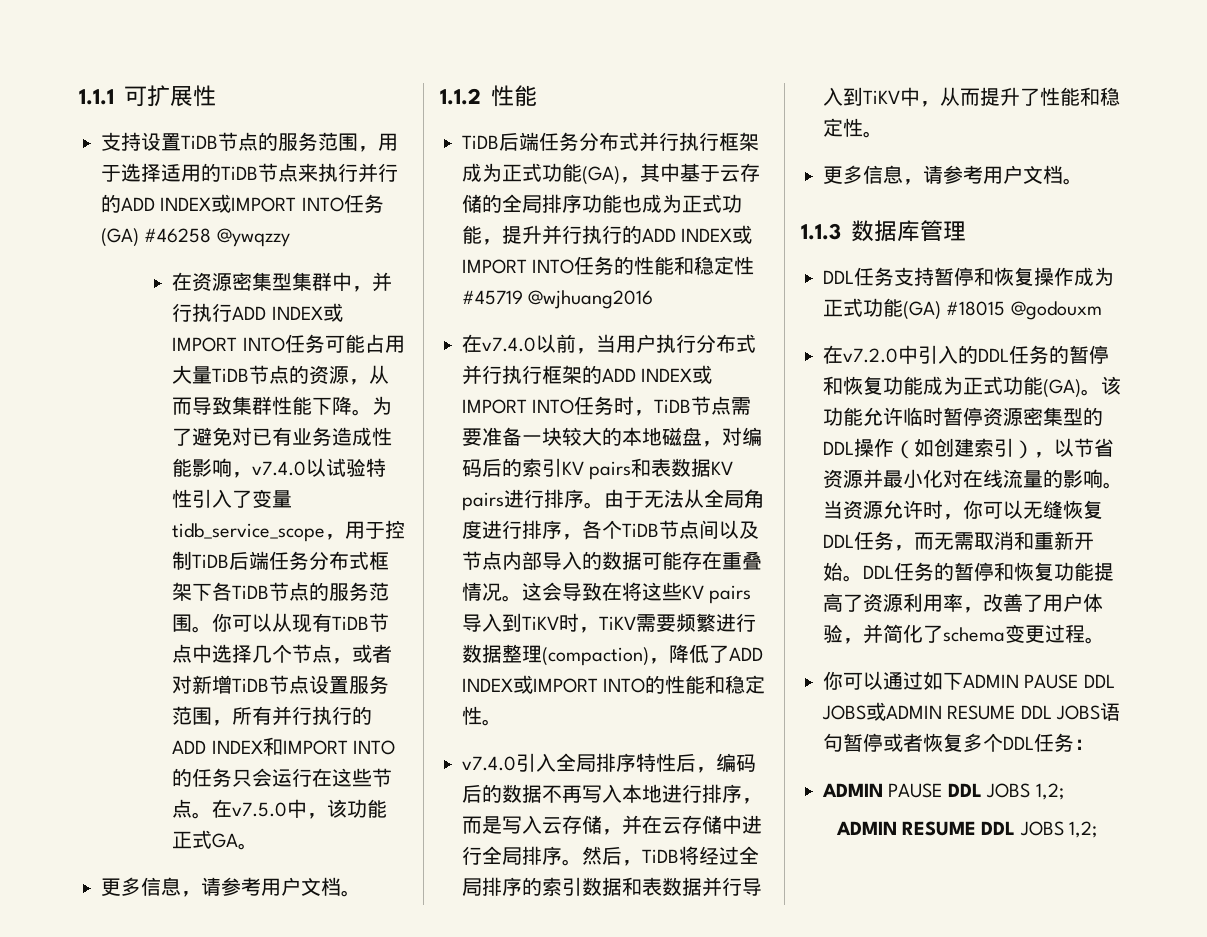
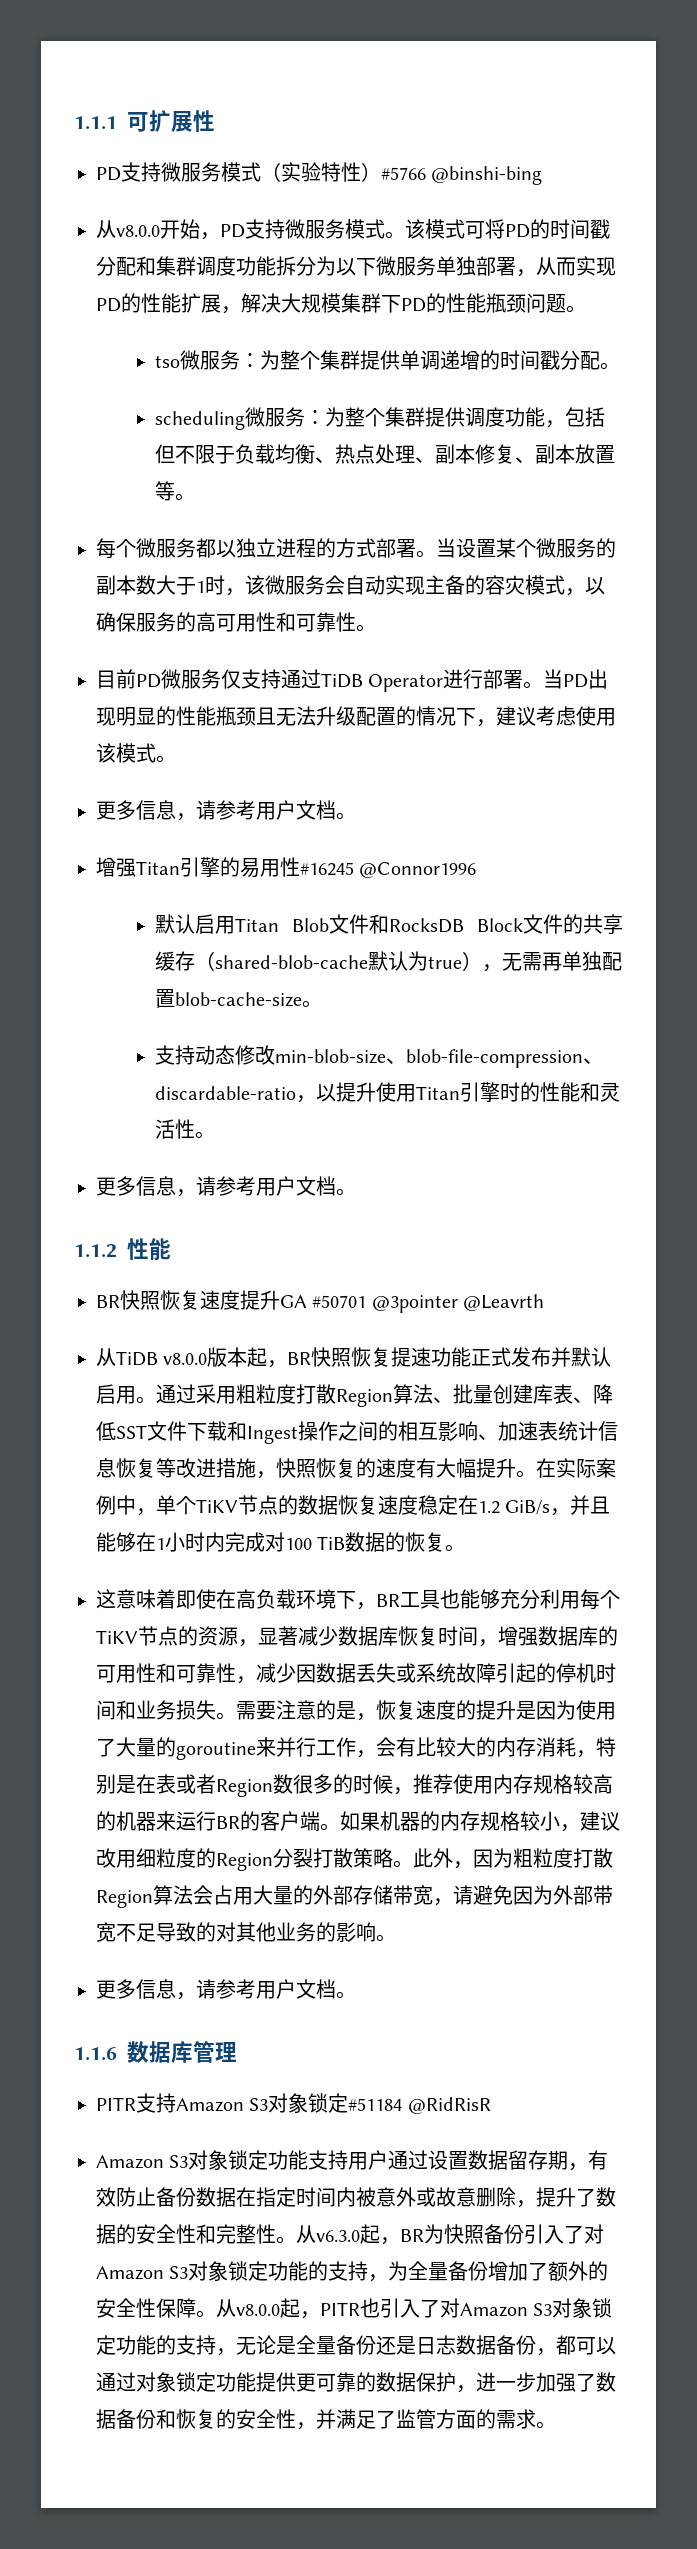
[101,132,398,152] [101,163,398,183] [101,194,384,213] [101,228,290,247] [172,272,393,292] [172,303,343,322] [172,334,405,353] [172,365,390,385] [172,396,393,416] [172,427,393,446] [172,458,387,478] [172,489,293,508] [172,520,406,542] [172,551,390,570] [172,582,390,601] [172,613,390,633] [172,644,393,664] [172,675,390,694] [172,706,373,726] [172,737,396,756] [172,768,393,787] [172,799,388,819] [172,830,239,849] 支持设置TiDB节点的服务范围，用于选择适用的TiDB节点来执行并行的ADD INDEX或IMPORT INTO任务(GA) #46258 @ywqzzy // 在资源密集型集群中，并行执行ADD INDEX或IMPORT INTO任务可能占用大量TiDB节点的资源，从而导致集群性能下降。为了避免对已有业务造成性能影响，v7.4.0以试验特性引入了变量tidb_service_scope，用于控制TiDB后端任务分布式框架下各TiDB节点的服务范围。你可以从现有TiDB节点中选择几个节点，或者对新增TiDB节点设置服务范围，所有并行执行的ADD INDEX和IMPORT INTO的任务只会运行在这些节点。在v7.5.0中，该功能正式GA -> [96,162,543,185] [96,219,610,240] [96,256,616,277] [96,293,586,314] [154,350,620,370] [154,407,605,430] [154,444,615,464] [154,481,195,501] [96,538,616,559] [96,575,605,596] [96,612,376,632] [96,669,609,692] [96,706,616,727] [96,743,176,763] [96,800,356,821] [96,857,477,878] [154,914,623,935] [154,951,622,972] [154,989,322,1008] [154,1045,603,1068] [154,1082,620,1103] [154,1119,195,1139] PD支持微服务模式（实验特性）#5766 @binshi-bing // 从v8.0.0开始，PD支持微服务模式。该模式可将PD的时间戳分配和集群调度功能拆分为以下微服务单独部署，从而实现PD的性能扩展，解决大规模集群下PD的性能瓶颈问题。 // tso微服务：为整个集群提供单调递增的时间戳分配。 // scheduling微服务：为整个集群提供调度功能，包括但不限于负载均衡、热点处理、副本修复、副本放置等。 // 每个微服务都以独立进程的方式部署。当设置某个微服务的副本数大于1时，该微服务会自动实现主备的容灾模式，以确保服务的高可用性和可靠性。 // 目前PD微服务仅支持通过TiDB Operator进行部署。当PD出现明显的性能瓶颈且无法升级配置的情况下，建议考虑使用该模式。 // 更多信息，请参考用户文档。 // 增强Titan引擎的易用性#16245 @Connor1996 // 默认启用Titan Blob文件和RocksDB Block文件的共享缓存（shared-blob-cache默认为true），无需再单独配置blob-cache-size。 // 支持动态修改min-blob-size、blob-file-compression、discardable-ratio，以提升使用Titan引擎时的性能和灵活性
[462,132,759,152] [462,163,760,185] [462,194,742,213] [462,225,753,245] [462,256,755,275] [462,290,654,309] [462,334,756,354] [462,365,713,385] [462,396,752,416] [462,427,762,447] [462,458,734,480] [462,489,764,511] [462,520,759,540] [462,551,762,570] [462,582,752,604] [462,613,756,633] [462,644,763,666] [462,675,766,694] [462,706,502,726] [462,753,756,773] [462,784,762,804] [462,815,762,835] [462,846,759,866] [462,877,762,897] [823,87,1120,107] [823,118,883,138] [823,165,1083,185] [801,223,841,240] TiDB后端任务分布式并行执行框架成为正式功能(GA)，其中基于云存储的全局排序功能也成为正式功能，提升并行执行的ADD INDEX或IMPORT INTO任务的性能和稳定性#45719 @wjhuang2016 // 在v7.4.0以前，当用户执行分布式并行执行框架的ADD INDEX或IMPORT INTO任务时，TiDB节点需要准备一块较大的本地磁盘，对编码后的索引KV pairs和表数据KV pairs进行排序。由于无法从全局角度进行排序，各个TiDB节点间以及节点内部导入的数据可能存在重叠情况。这会导致在将这些KV pairs导入到TiKV时，TiKV需要频繁进行数据整理(compaction)，降低了ADD INDEX或IMPORT INTO的性能和稳定性。 // v7.4.0引入全局排序特性后，编码后的数据不再写入本地进行排序，而是写入云存储，并在云存储中进行全局排序。然后，TiDB将经过全局排序的索引数据和表数据并行导入到TiKV中，从而提升了性能和稳定性。 // 更多信息，请参考用户文档。 // 1.1.3 -> [96,1290,545,1313] [96,1347,612,1368] [96,1384,613,1407] [96,1421,618,1444] [96,1458,616,1479] [96,1495,611,1516] [96,1532,466,1552] [96,1589,620,1610] [96,1626,618,1647] [96,1663,616,1684] [96,1700,616,1721] [96,1737,616,1760] [96,1774,613,1797] [96,1811,620,1832] [96,1848,613,1871] [96,1885,613,1908] [96,1922,396,1942] [96,1979,356,2000] [74,2047,117,2061] BR快照恢复速度提升GA #50701 @3pointer @Leavrth // 从TiDB v8.0.0版本起，BR快照恢复提速功能正式发布并默认启用。通过采用粗粒度打散Region算法、批量创建库表、降低SST文件下载和Ingest操作之间的相互影响、加速表统计信息恢复等改进措施，快照恢复的速度有大幅提升。在实际案例中，单个TiKV节点的数据恢复速度稳定在1.2 GiB/s，并且能够在1小时内完成对100 TiB数据的恢复。 // 这意味着即使在高负载环境下，BR工具也能够充分利用每个TiKV节点的资源，显著减少数据库恢复时间，增强数据库的可用性和可靠性，减少因数据丢失或系统故障引起的停机时间和业务损失。需要注意的是，恢复速度的提升是因为使用了大量的goroutine来并行工作，会有比较大的内存消耗，特别是在表或者Region数很多的时候，推荐使用内存规格较高的机器来运行BR的客户端。如果机器的内存规格较小，建议改用细粒度的Region分裂打散策略。此外，因为粗粒度打散Region算法会占用大量的外部存储带宽，请避免因为外部带宽不足导致的对其他业务的影响。 // 更多信息，请参考用户文档。 // 1.1.6
[823,267,1114,286] [823,298,1102,320] [823,345,1109,364] [823,376,1121,398] [823,407,1103,427] [823,438,1114,459] [823,469,1123,489] [823,500,1103,520] [823,531,1094,551] [823,562,1114,582] [823,593,1103,613] [823,624,1105,644] [823,671,1115,690] [822,702,1121,721] [823,733,1094,752] [822,783,1064,800] [835,821,1098,838] DDL任务支持暂停和恢复操作成为正式功能(GA) #18015 @godouxm // 在v7.2.0中引入的DDL任务的暂停和恢复功能成为正式功能(GA)。该功能允许临时暂停资源密集型的DDL操作（如创建索引），以节省资源并最小化对在线流量的影响。当资源允许时，你可以无缝恢复DDL任务，而无需取消和重新开始。DDL任务的暂停和恢复功能提高了资源利用率，改善了用户体验，并简化了schema变更过程。 // 你可以通过如下ADMIN PAUSE DDL JOBS或ADMIN RESUME DDL JOBS语句暂停或者恢复多个DDL任务： // ADMIN PAUSE DDL JOBS 1,2; // ADMIN RESUME DDL JOBS 1,2; -> [96,2093,491,2114] [96,2150,609,2171] [96,2187,616,2208] [96,2224,604,2245] [96,2261,609,2282] [96,2298,613,2319] [96,2335,616,2356] [96,2372,616,2393] [96,2409,556,2430] PITR支持Amazon S3对象锁定#51184 @RidRisR // Amazon S3对象锁定功能支持用户通过设置数据留存期，有效防止备份数据在指定时间内被意外或故意删除，提升了数据的安全性和完整性。从v6.3.0起，BR为快照备份引入了对Amazon S3对象锁定功能的支持，为全量备份增加了额外的安全性保障。从v8.0.0起，PITR也引入了对Amazon S3对象锁定功能的支持，无论是全量备份还是日志数据备份，都可以通过对象锁定功能提供更可靠的数据保护，进一步加强了数据备份和恢复的安全性，并满足了监管方面的需求。

